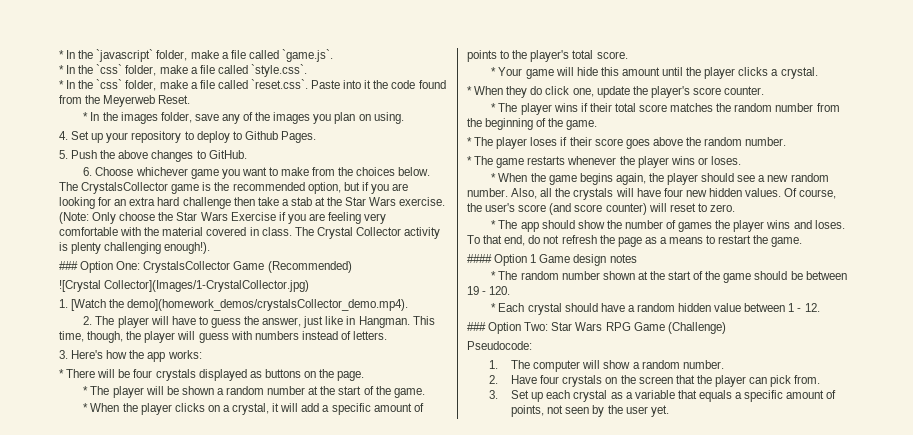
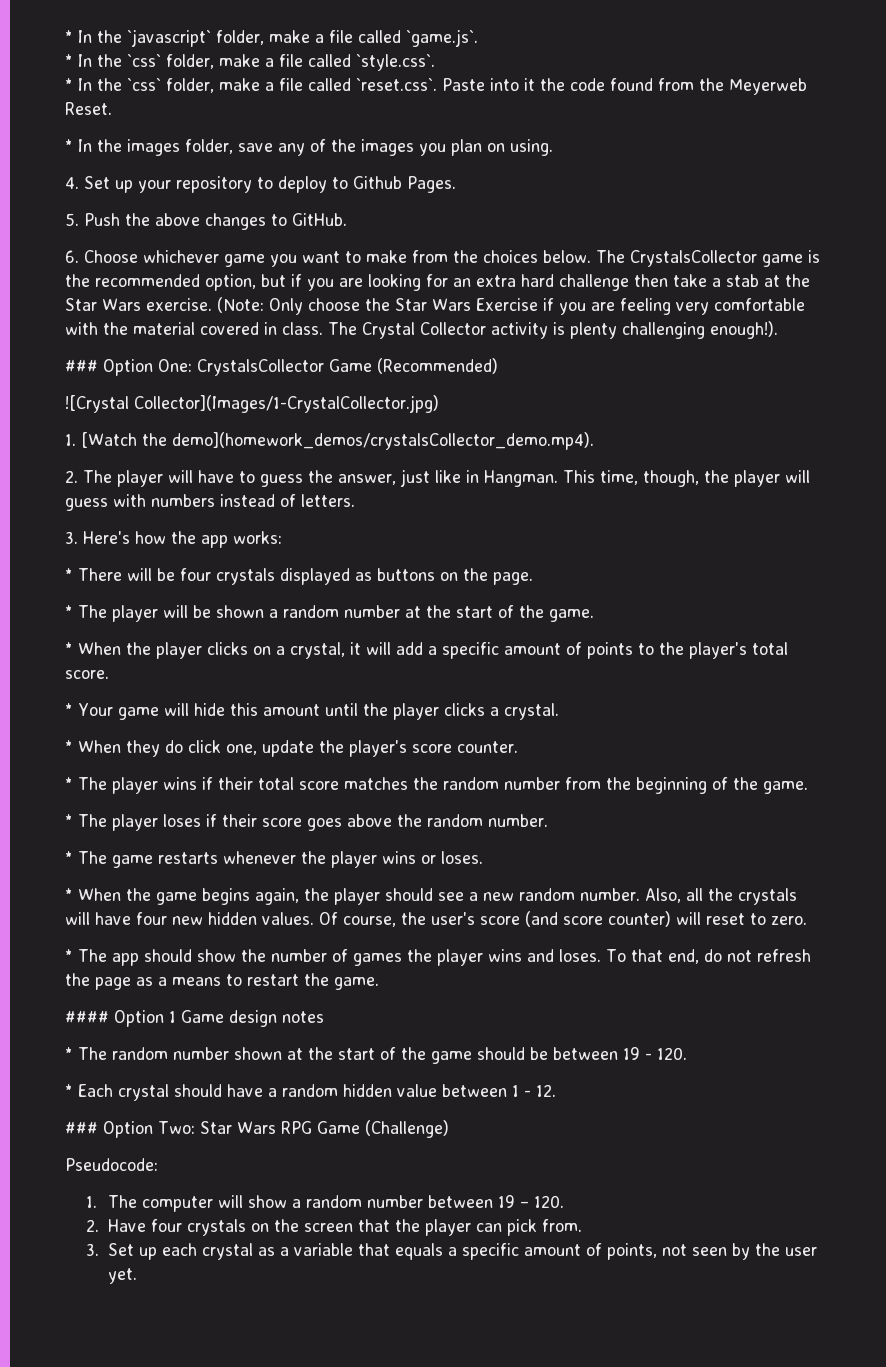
[682,360,724,369] number. -> [366,1195,564,1208] number between 19 – 120.

